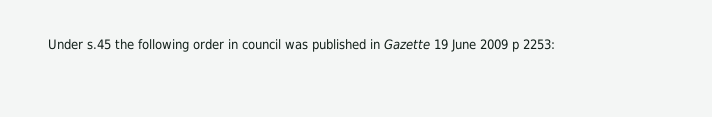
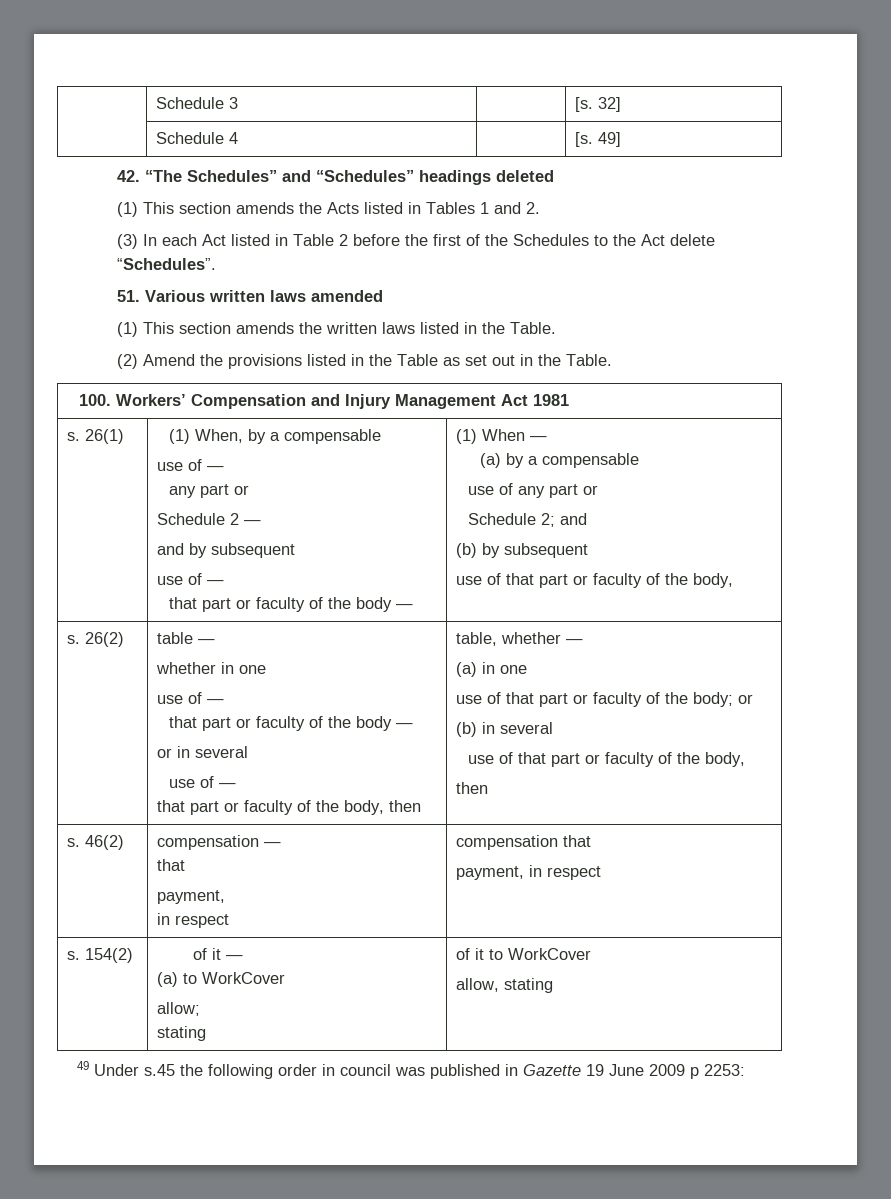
(48, 44) none -> [155,97,238,109] [574,97,621,112] [155,132,238,144] [574,132,621,147] [117,170,555,185] [117,202,541,217] [117,234,716,249] [117,258,217,270] [117,290,384,302] [117,322,557,337] [117,354,613,369] [79,394,570,409] [66,429,124,444] [169,429,382,444] [156,459,224,471] [169,484,250,498] [156,513,261,525] [156,543,295,558] [156,573,224,585] [169,597,414,612] [455,429,547,444] [480,453,640,468] [468,483,599,498] [468,513,588,527] [455,543,588,558] [455,573,733,588] [66,632,124,647] [156,632,215,644] [155,662,266,674] [156,692,224,704] [169,716,414,731] [156,746,248,758] [169,776,237,788] [156,800,421,815] [455,632,583,646] [455,662,527,677] [455,692,753,707] [455,722,553,737] [468,752,746,767] [455,782,488,794] [66,835,124,850] [156,835,281,850] [156,859,185,871] [156,890,225,904] [156,913,229,928] [455,835,591,850] [455,865,601,880] [66,948,133,963] [193,948,244,960] [156,972,285,987] [156,1002,200,1016] [156,1026,206,1041] [455,948,591,960] [455,978,553,993] [77,1061,90,1070] | Schedule 3 | | [s. 32] // | Schedule 4 | | [s. 49] // 42. “The Schedules” and “Schedules” headings deleted // (1) This section amends the Acts listed in Tables 1 and 2. // (3) In each Act listed in Table 2 before the first of the Schedules to the Act delete “Schedules”. // 51. Various written laws amended // (1) This section amends the written laws listed in the Table. // (2) Amend the provisions listed in the Table as set out in the Table. // 100. Workers’ Compensation and Injury Management Act 1981 // s. 26(1) | (1) When, by a compensable // use of — // any part or // Schedule 2 — // and by subsequent // use of — // that part or faculty of the body — | (1) When — // (a) by a compensable // use of any part or // Schedule 2; and // (b) by subsequent // use of that part or faculty of the body, // s. 26(2) | table — // whether in one // use of — // that part or faculty of the body — // or in several // use of — // that part or faculty of the body, then | table, whether — // (a) in one // use of that part or faculty of the body; or // (b) in several // use of that part or faculty of the body, // then // s. 46(2) | compensation — // that // payment, // in respect | compensation that // payment, in respect // s. 154(2) | of it — // (a) to WorkCover // allow; // stating | of it to WorkCover // allow, stating // 49

